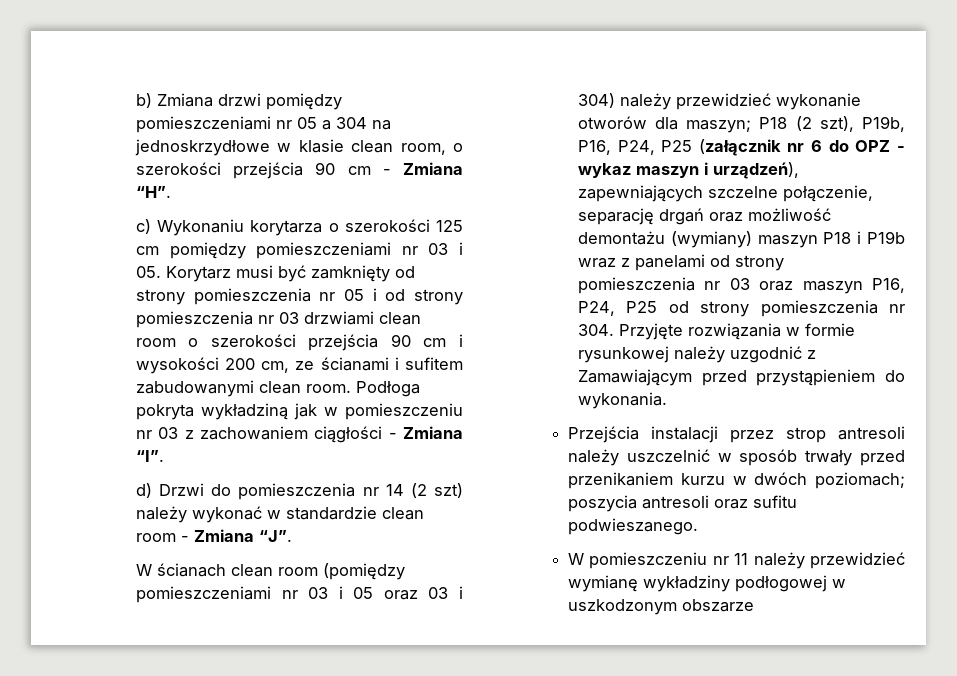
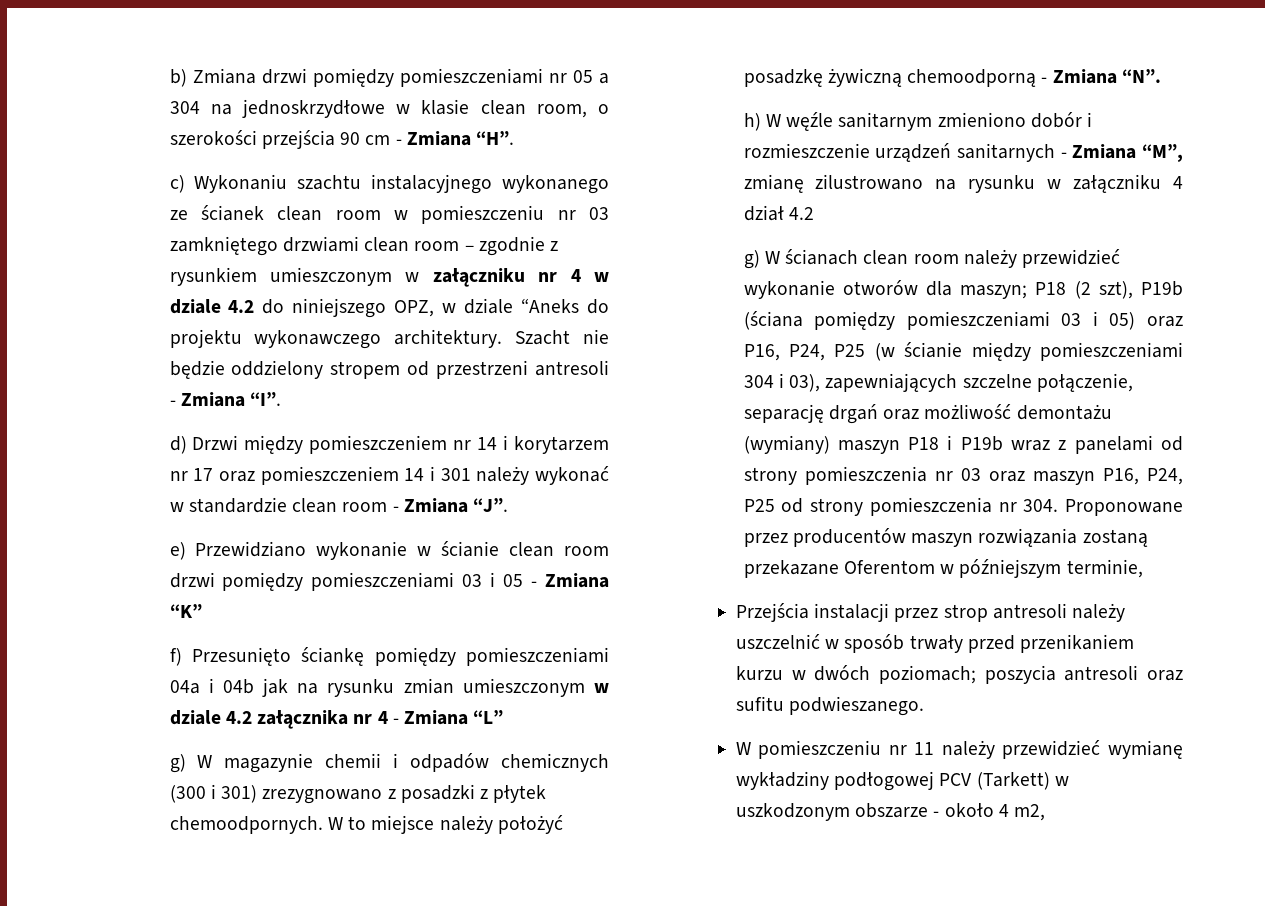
[250,219,463,236] [135,242,463,259] [135,265,415,282] [135,288,464,305] [135,311,421,328] [135,334,463,351] [135,357,463,374] [135,380,420,397] [135,403,463,420] [135,426,383,443] korytarza o szerokości 125 cm pomiędzy pomieszczeniami nr 03 i 05. Korytarz musi być zamknięty od strony pomieszczenia nr 05 i od strony pomieszczenia nr 03 drzwiami clean room o szerokości przejścia 90 cm i wysokości 200 cm, ze ścianami i sufitem zabudowanymi clean room. Podłoga pokryta wykładziną jak w pomieszczeniu nr 03 z zachowaniem ciągłości -> [297,174,610,194] [169,205,609,224] [169,236,559,256] [169,267,609,287] [169,298,610,318] [169,329,610,349] [169,360,609,379] szachtu instalacyjnego wykonanego ze ścianek clean room w pomieszczeniu nr 03 zamkniętego drzwiami clean room – zgodnie z rysunkiem umieszczonym w załączniku nr 4 w dziale 4.2 do niniejszego OPZ, w dziale “Aneks do projektu wykonawczego architektury. Szacht nie będzie oddzielony stropem od przestrzeni antresoli
[211,483,463,500] do pomieszczenia nr 14 (2 szt) -> [244,435,609,454] [169,466,471,485] między pomieszczeniem nr 14 i korytarzem nr 17 oraz pomieszczeniem 14 i 301
[135,563,405,580] [135,586,464,603] [577,93,615,108] W ścianach clean room (pomiędzy pomieszczeniami nr 03 i 05 oraz 03 i 304) -> [169,541,609,560] [169,572,609,591] [169,604,202,618] [169,647,610,666] [169,678,610,697] [169,710,504,729] [169,753,609,773] [169,784,547,804] [169,815,563,834] [743,68,1161,87] [743,112,1093,131] [743,143,1183,162] [743,174,1183,193] [743,205,814,221] [743,249,959,269] e) Przewidziano wykonanie w ścianie clean room drzwi pomiędzy pomieszczeniami 03 i 05 - Zmiana “K” // f) Przesunięto ściankę pomiędzy pomieszczeniami 04a i 04b jak na rysunku zmian umieszczonym w dziale 4.2 załącznika nr 4 - Zmiana “L” // g) W magazynie chemii i odpadów chemicznych (300 i 301) zrezygnowano z posadzki z płytek chemoodpornych. W to miejsce należy położyć posadzkę żywiczną chemoodporną - Zmiana “N”. // h) W węźle sanitarnym zmieniono dobór i rozmieszczenie urządzeń sanitarnych - Zmiana “M”, zmianę zilustrowano na rysunku w załączniku 4 dział 4.2 // g) W ścianach clean room
[862,116,905,132] [577,139,905,156] [577,162,799,179] P19b, P16, P24, P25 (załącznik nr 6 do OPZ - wykaz maszyn i urządzeń), -> [1141,281,1183,296] [743,311,1183,330] [743,342,1183,361] [743,373,821,392] P19b (ściana pomiędzy pomieszczeniami 03 i 05) oraz P16, P24, P25 (w ścianie między pomieszczeniami 304 i 03),
[618,323,855,340] [577,346,816,363] [577,369,905,386] [577,392,667,409] Przyjęte rozwiązania w formie rysunkowej należy uzgodnić z Zamawiającym przed przystąpieniem do wykonania. -> [1065,499,1183,516] [743,528,1148,547] [743,559,1143,578] Proponowane przez producentów maszyn rozwiązania zostaną przekazane Oferentom w późniejszym terminie,
(828, 583) none -> [939,772,1050,790] PCV (Tarkett)
(755, 605) none -> [933,803,1046,821] - około 4 m2,

